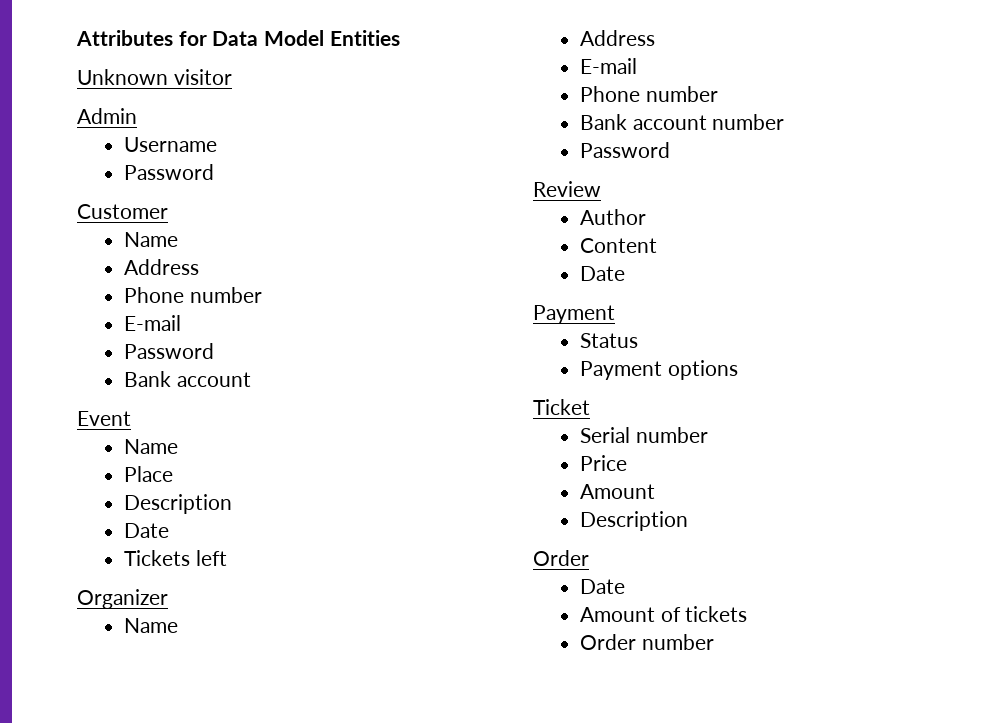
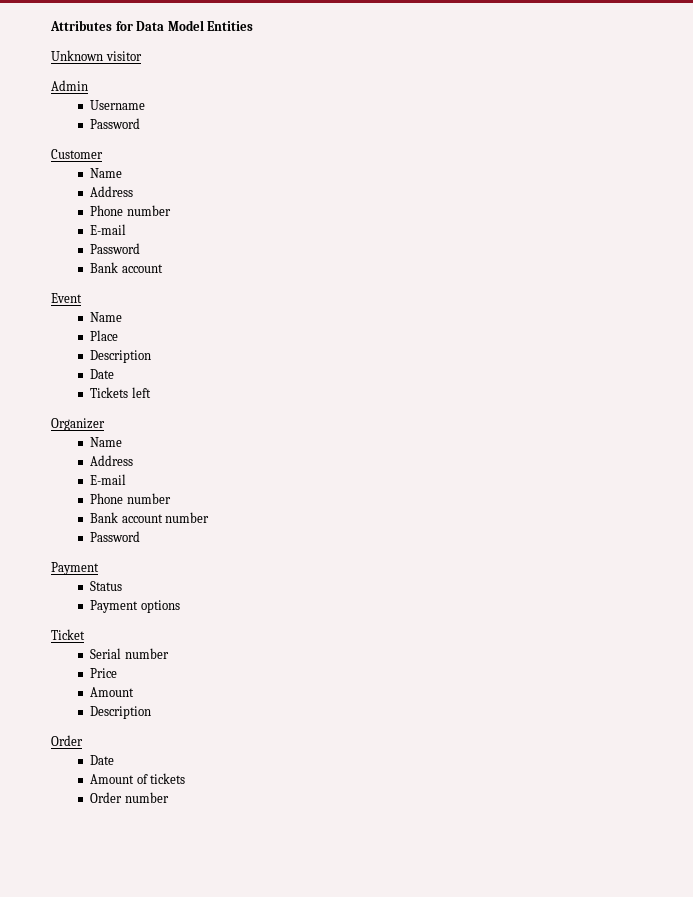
[533,181,601,197] [580,209,647,225] [580,238,658,253] [580,266,626,281] // Review // Author // Content // Date -> (141, 536) none

